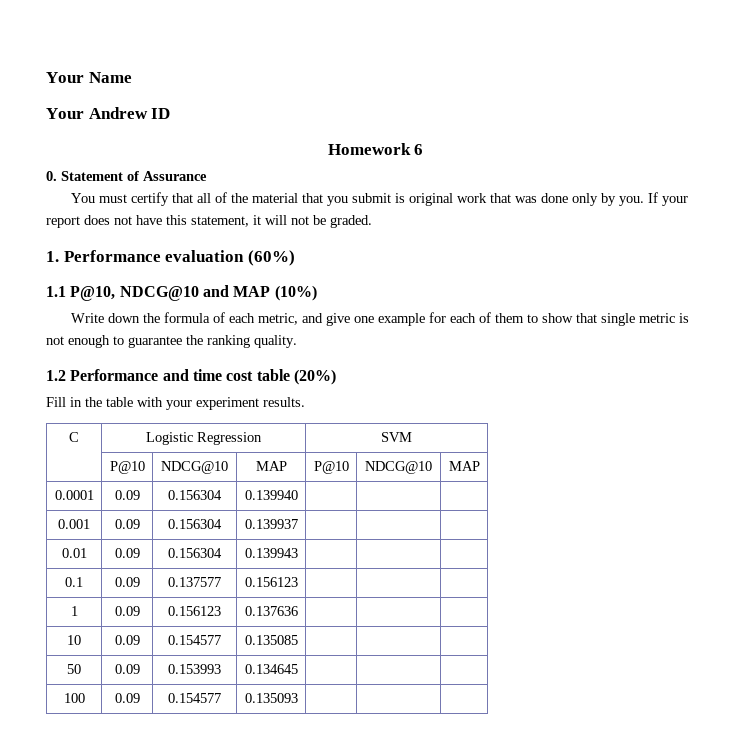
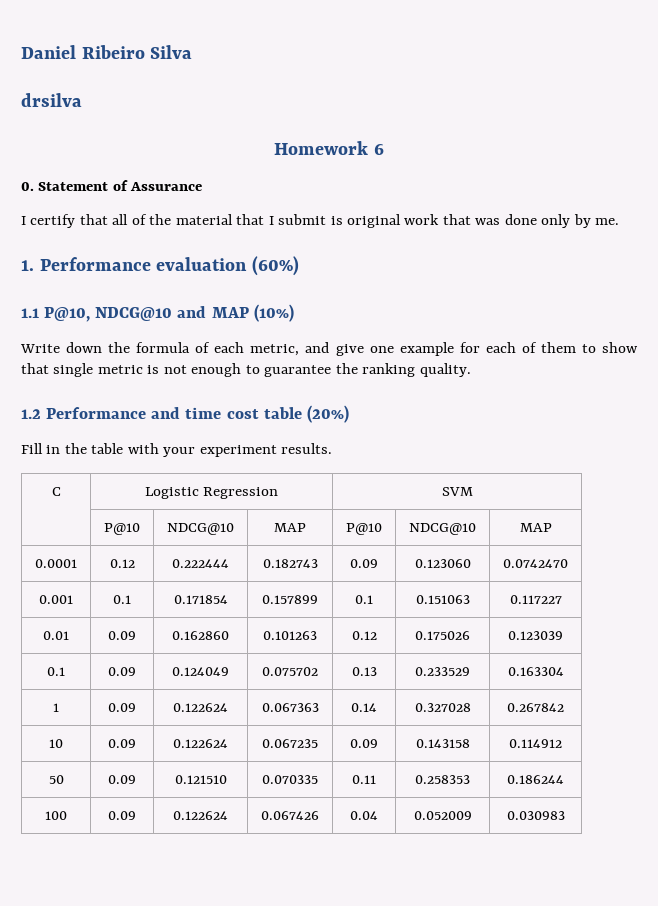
[46,72,132,83] [46,107,171,119] Your Name // Your Andrew ID -> [21,45,193,59] [21,93,82,107] Daniel Ribeiro Silva // drsilva
[71,193,128,203] You must -> [21,216,26,225] I
[327,196,349,206] you -> [268,216,274,225] I
[619,192,689,206] [46,215,372,228] you. If your report does not have this statement, it will not be graded. -> [595,218,620,225] me.
[114,490,140,500] [168,490,222,500] [244,490,298,500] | 0.09 | 0.156304 | 0.139940 | | | -> [109,559,135,568] [172,559,229,568] [262,559,318,568] [350,559,378,568] [414,559,471,568] [503,559,568,568] | 0.12 | 0.222444 | 0.182743 | 0.09 | 0.123060 | 0.0742470
[114,519,140,529] [168,519,222,529] [244,519,298,529] [61,548,87,558] [114,548,140,558] [168,548,222,558] [244,548,298,558] [65,577,83,587] [114,577,140,587] [168,577,221,587] [244,577,298,587] [70,606,78,616] [114,606,140,616] [168,606,221,616] [244,606,298,616] [67,635,81,645] [114,635,140,645] [168,635,221,645] [244,635,298,645] [67,664,81,674] [114,664,140,674] [168,664,221,674] [244,664,298,674] [63,693,85,703] [114,693,140,703] [168,693,221,703] [244,693,298,703] 0.09 | 0.156304 | 0.139937 | | | // 0.01 | 0.09 | 0.156304 | 0.139943 | | | // 0.1 | 0.09 | 0.137577 | 0.156123 | | | // 1 | 0.09 | 0.156123 | 0.137636 | | | // 10 | 0.09 | 0.154577 | 0.135085 | | | // 50 | 0.09 | 0.153993 | 0.134645 | | | // 100 | 0.09 | 0.154577 | 0.135093 | | | -> [113,595,131,604] [173,595,228,604] [262,595,318,604] [355,595,373,604] [415,595,470,604] [509,595,562,604] [43,631,69,640] [108,631,136,640] [172,631,229,640] [263,631,317,640] [351,631,377,640] [415,631,470,640] [508,631,563,640] [47,667,65,676] [108,667,136,676] [172,667,229,676] [262,667,318,676] [351,667,377,676] [415,667,470,676] [507,667,564,676] [53,703,59,712] [108,703,136,712] [173,703,228,712] [261,703,319,712] [351,703,377,712] [414,703,471,712] [507,703,564,712] [49,739,63,748] [108,739,136,748] [173,739,228,748] [262,739,318,748] [350,739,378,748] [415,739,470,748] [509,739,562,748] [48,775,64,784] [108,775,136,784] [174,775,227,784] [262,775,318,784] [352,775,376,784] [415,775,470,784] [507,775,564,784] [45,811,67,820] [108,811,136,820] [173,811,228,820] [261,811,319,820] [350,811,378,820] [413,811,472,820] [506,811,565,820] 0.1 | 0.171854 | 0.157899 | 0.1 | 0.151063 | 0.117227 // 0.01 | 0.09 | 0.162860 | 0.101263 | 0.12 | 0.175026 | 0.123039 // 0.1 | 0.09 | 0.124049 | 0.075702 | 0.13 | 0.233529 | 0.163304 // 1 | 0.09 | 0.122624 | 0.067363 | 0.14 | 0.327028 | 0.267842 // 10 | 0.09 | 0.122624 | 0.067235 | 0.09 | 0.143158 | 0.114912 // 50 | 0.09 | 0.121510 | 0.070335 | 0.11 | 0.258353 | 0.186244 // 100 | 0.09 | 0.122624 | 0.067426 | 0.04 | 0.052009 | 0.030983

